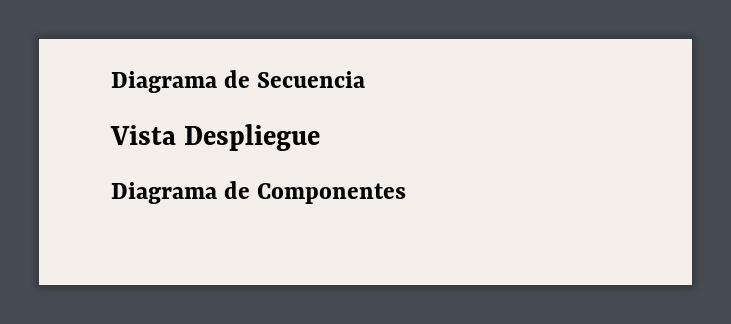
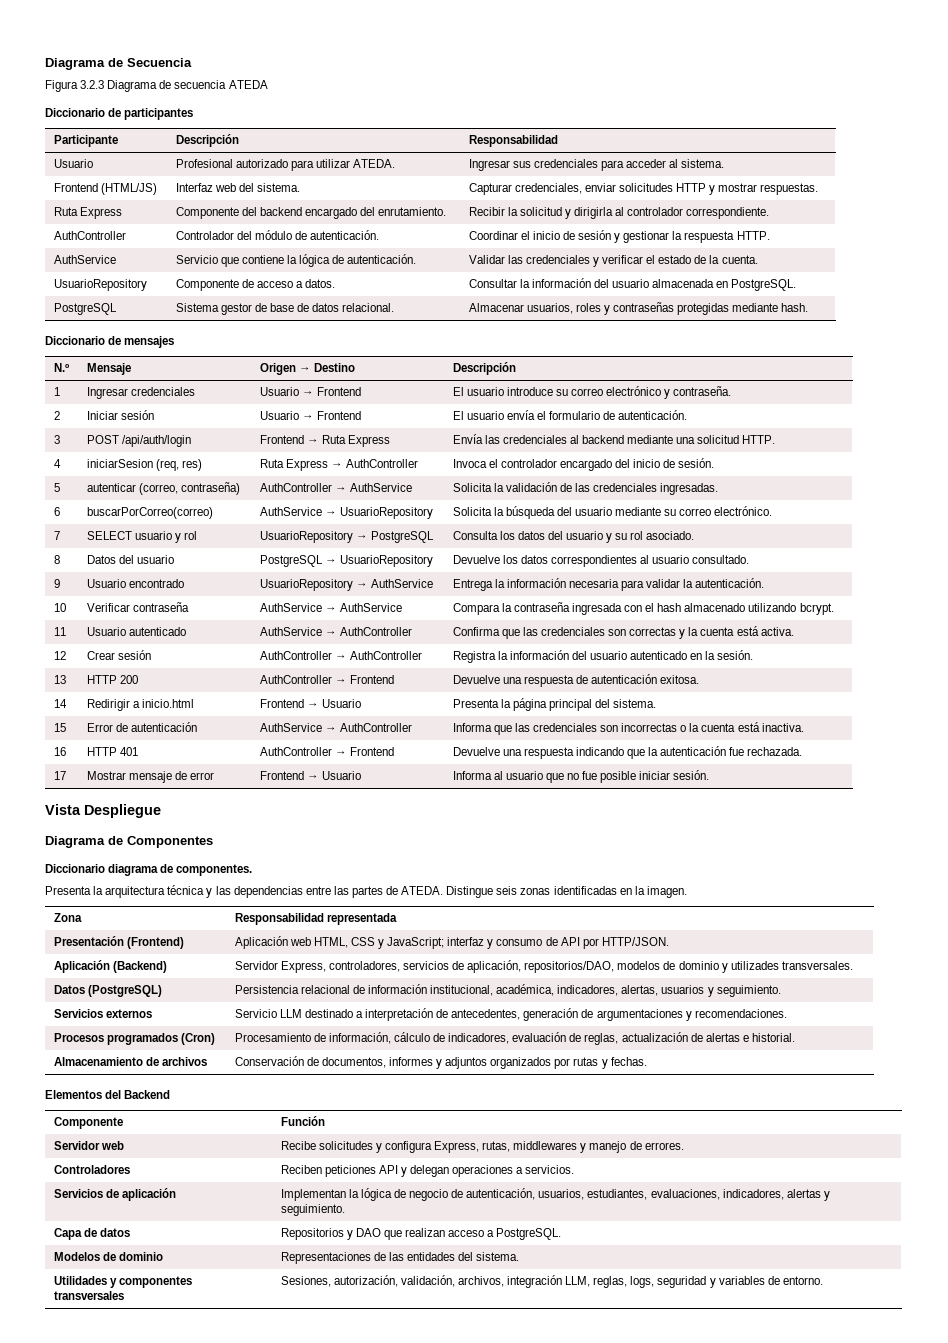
(366, 79) none -> [45,80,268,92] [45,108,194,120] [53,135,118,147] [175,134,239,147] [468,135,558,147] [53,159,93,168] [175,159,396,171] [468,159,725,171] [53,183,157,195] [175,183,300,192] [468,183,819,195] [53,207,122,219] [175,207,447,219] [468,207,770,219] [53,231,126,240] [175,230,380,240] [468,230,770,243] [53,255,116,264] [175,254,417,267] [468,255,758,267] [53,279,147,291] [175,279,336,291] [468,278,797,291] [53,303,117,315] [175,303,395,315] [468,302,809,315] [45,336,175,348] [53,363,69,372] [86,363,131,375] [259,363,355,375] [452,362,516,375] [53,387,60,396] [86,387,195,399] [259,387,361,396] [452,386,732,399] [53,411,60,420] [86,410,154,420] [259,411,361,420] [452,410,688,420] [53,435,60,444] [86,435,191,447] [259,435,390,447] [452,434,776,444] [53,459,61,468] [86,459,202,471] [259,459,418,471] [452,458,715,471] [53,483,60,492] [86,482,240,495] [259,483,412,492] [452,482,719,495] [53,507,60,516] [86,507,213,519] [259,507,433,519] [452,506,773,519] [53,531,60,540] [86,531,197,543] [259,531,434,543] [452,531,695,543] [53,555,60,564] [86,555,174,564] [259,555,433,567] [452,555,750,567] [53,579,60,588] [86,579,184,588] [259,579,433,591] [452,578,765,591] [53,603,66,612] [86,602,189,612] [259,603,402,612] [452,602,834,615] [53,627,66,636] [86,627,186,636] [259,627,412,636] [452,626,794,639] [53,651,66,660] [86,650,151,660] [259,651,422,660] [452,650,754,663] [53,675,66,684] [86,675,138,684] [259,675,394,684] [452,674,700,687] [53,699,67,708] [86,699,194,711] [259,699,361,708] [452,698,657,711] [53,723,66,732] [86,722,197,732] [259,723,412,732] [452,722,804,735] [53,747,66,756] [86,747,138,756] [259,747,394,756] [452,746,803,759] [53,771,66,780] [86,771,214,783] [259,771,361,780] [452,770,710,783] // Figura 3.2.3 Diagrama de secuencia ATEDA // Diccionario de participantes // Participante | Descripción | Responsabilidad // Usuario | Profesional autorizado para utilizar ATEDA. | Ingresar sus credenciales para acceder al sistema. // Frontend (HTML/JS) | Interfaz web del sistema. | Capturar credenciales, enviar solicitudes HTTP y mostrar respuestas. // Ruta Express | Componente del backend encargado del enrutamiento. | Recibir la solicitud y dirigirla al controlador correspondiente. // AuthController | Controlador del módulo de autenticación. | Coordinar el inicio de sesión y gestionar la respuesta HTTP. // AuthService | Servicio que contiene la lógica de autenticación. | Validar las credenciales y verificar el estado de la cuenta. // UsuarioRepository | Componente de acceso a datos. | Consultar la información del usuario almacenada en PostgreSQL. // PostgreSQL | Sistema gestor de base de datos relacional. | Almacenar usuarios, roles y contraseñas protegidas mediante hash. // Diccionario de mensajes // N.º | Mensaje | Origen → Destino | Descripción // 1 | Ingresar credenciales | Usuario → Frontend | El usuario introduce su correo electrónico y contraseña. // 2 | Iniciar sesión | Usuario → Frontend | El usuario envía el formulario de autenticación. // 3 | POST /api/auth/login | Frontend → Ruta Express | Envía las credenciales al backend mediante una solicitud HTTP. // 4 | iniciarSesion (req, res) | Ruta Express → AuthController | Invoca el controlador encargado del inicio de sesión. // 5 | autenticar (correo, contraseña) | AuthController → AuthService | Solicita la validación de las credenciales ingresadas. // 6 | buscarPorCorreo(correo) | AuthService → UsuarioRepository | Solicita la búsqueda del usuario mediante su correo electrónico. // 7 | SELECT usuario y rol | UsuarioRepository → PostgreSQL | Consulta los datos del usuario y su rol asociado. // 8 | Datos del usuario | PostgreSQL → UsuarioRepository | Devuelve los datos correspondientes al usuario consultado. // 9 | Usuario encontrado | UsuarioRepository → AuthService | Entrega la información necesaria para validar la autenticación. // 10 | Verificar contraseña | AuthService → AuthService | Compara la contraseña ingresada con el hash almacenado utilizando bcrypt. // 11 | Usuario autenticado | AuthService → AuthController | Confirma que las credenciales son correctas y la cuenta está activa. // 12 | Crear sesión | AuthController → AuthController | Registra la información del usuario autenticado en la sesión. // 13 | HTTP 200 | AuthController → Frontend | Devuelve una respuesta de autenticación exitosa. // 14 | Redirigir a inicio.html | Frontend → Usuario | Presenta la página principal del sistema. // 15 | Error de autenticación | AuthService → AuthController | Informa que las credenciales son incorrectas o la cuenta está inactiva. // 16 | HTTP 401 | AuthController → Frontend | Devuelve una respuesta indicando que la autenticación fue rechazada. // 17 | Mostrar mensaje de error | Frontend → Usuario | Informa al usuario que no fue posible iniciar sesión.
(407, 193) none -> [45,864,253,876] [45,885,687,898] [53,913,82,922] [234,913,397,925] [53,936,184,949] [234,936,669,949] [53,960,167,973] [234,960,853,973] [53,985,162,997] [234,984,781,997] [53,1009,152,1018] [234,1008,787,1021] [53,1033,215,1045] [234,1032,795,1045] [53,1057,207,1066] [234,1056,647,1069] [45,1090,171,1099] [53,1117,123,1129] [280,1116,325,1126] [53,1141,124,1150] [280,1141,684,1153] [53,1165,130,1174] [280,1165,575,1177] [53,1188,176,1201] [280,1188,830,1201] [280,1204,345,1216] [53,1228,130,1240] [280,1228,562,1240] [53,1252,163,1261] [280,1252,520,1264] [53,1276,192,1288] [53,1291,124,1300] [280,1275,823,1288] // Diccionario diagrama de componentes. // Presenta la arquitectura técnica y las dependencias entre las partes de ATEDA. Distingue seis zonas identificadas en la imagen. // Zona | Responsabilidad representada // Presentación (Frontend) | Aplicación web HTML, CSS y JavaScript; interfaz y consumo de API por HTTP/JSON. // Aplicación (Backend) | Servidor Express, controladores, servicios de aplicación, repositorios/DAO, modelos de dominio y utilizades transversales. // Datos (PostgreSQL) | Persistencia relacional de información institucional, académica, indicadores, alertas, usuarios y seguimiento. // Servicios externos | Servicio LLM destinado a interpretación de antecedentes, generación de argumentaciones y recomendaciones. // Procesos programados (Cron) | Procesamiento de información, cálculo de indicadores, evaluación de reglas, actualización de alertas e historial. // Almacenamiento de archivos | Conservación de documentos, informes y adjuntos organizados por rutas y fechas. // Elementos del Backend // Componente | Función // Servidor web | Recibe solicitudes y configura Express, rutas, middlewares y manejo de errores. // Controladores | Reciben peticiones API y delegan operaciones a servicios. // Servicios de aplicación | Implementan la lógica de negocio de autenticación, usuarios, estudiantes, evaluaciones, indicadores, alertas y seguimiento. // Capa de datos | Repositorios y DAO que realizan acceso a PostgreSQL. // Modelos de dominio | Representaciones de las entidades del sistema. // Utilidades y componentes transversales | Sesiones, autorización, validación, archivos, integración LLM, reglas, logs, seguridad y variables de entorno.

